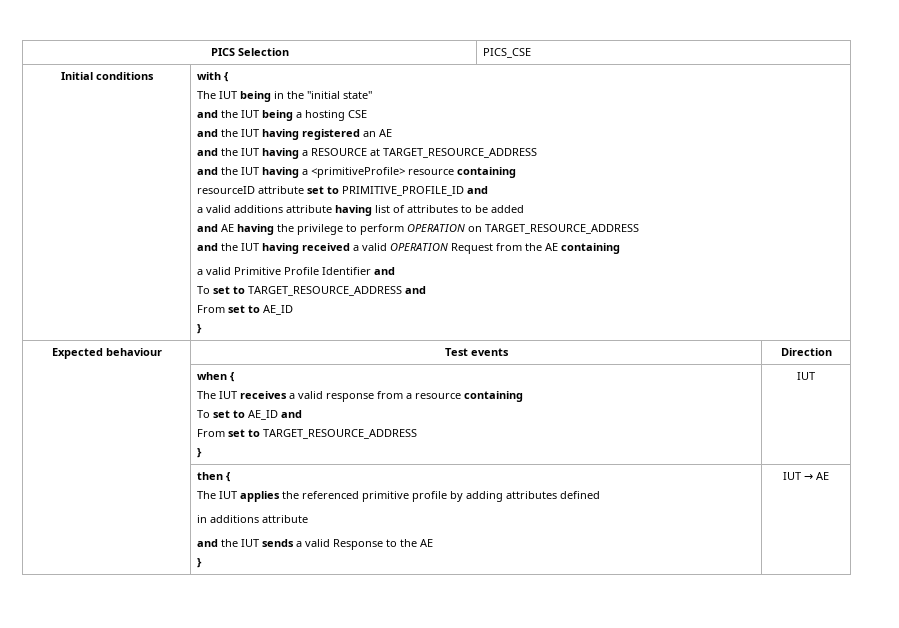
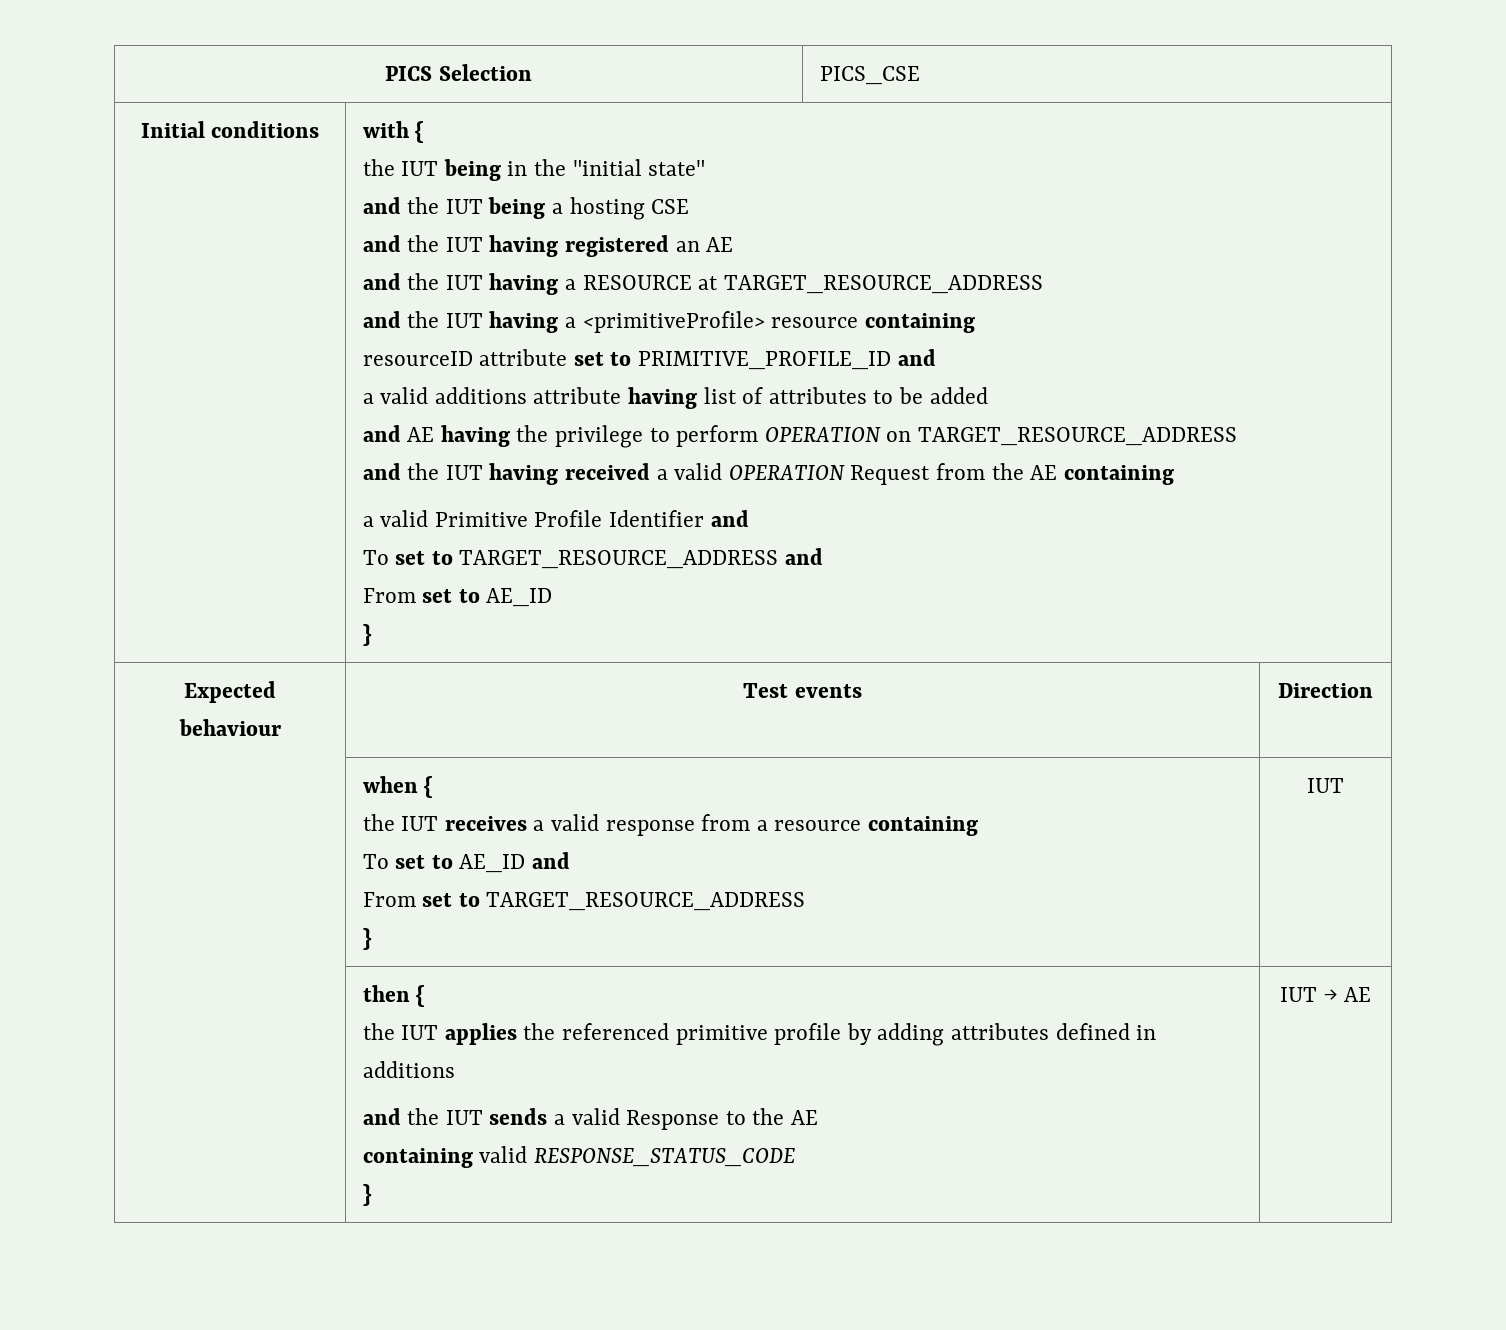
[197,91,217,99] The -> [362,159,395,176] the
[197,391,217,399] The -> [362,814,395,831] the
[197,491,217,499] The -> [362,1023,395,1040] the
(601, 495) // -> (1130, 1031) none
[262,515,309,523] attribute -> (455, 1069) none
(434, 543) none -> [362,1146,795,1168] // containing valid RESPONSE_STATUS_CODE

